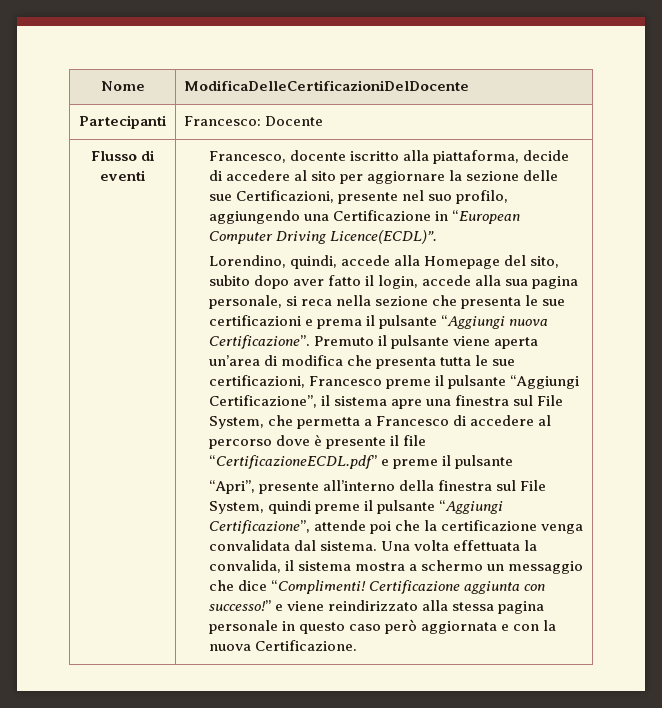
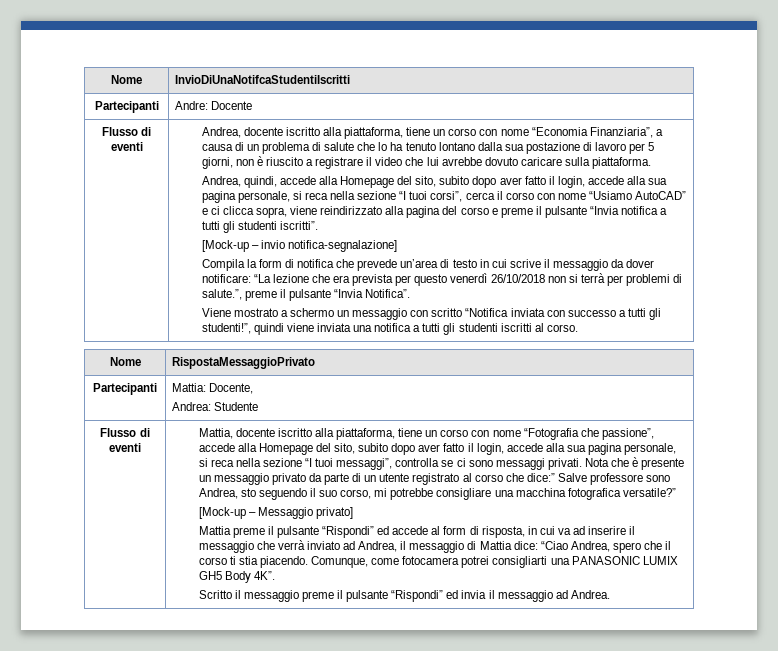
[100,81,145,91] [184,80,470,91] [79,115,167,129] [184,116,262,126] Nome | ModificaDelleCertificazioniDelDocente // Partecipanti | Francesco: -> [111,75,142,84] [175,75,351,84] [94,101,159,113] [175,101,209,110] Nome | InvioDiUnaNotifcaStudentiIscritti // Partecipanti | Andre:
[208,150,569,164] [208,170,559,184] [208,190,508,204] [208,210,520,224] [208,230,437,244] [208,255,286,268] Francesco, docente iscritto alla piattaforma, decide di accedere al sito per aggiornare la sezione delle sue Certificazioni, presente nel suo profilo, aggiungendo una Certificazione in “European Computer Driving Licence(ECDL)”. // Lorendino, -> [201,127,663,139] [201,142,655,154] [201,156,652,169] [201,176,241,187] Andrea, docente iscritto alla piattaforma, tiene un corso con nome “Economia Finanziaria”, a causa di un problema di salute che lo ha tenuto lontano dalla sua postazione di lavoro per 5 giorni, non è riuscito a registrare il video che lui avrebbe dovuto caricare sulla piattaforma. // Andrea,
[431,295,566,309] [208,315,548,329] [208,335,538,349] [208,355,516,369] [208,375,579,389] [208,395,564,409] [208,415,552,429] [208,434,426,449] [208,455,513,469] [208,480,546,494] [208,500,503,514] [208,520,583,534] [208,540,537,551] [208,560,584,574] [208,580,545,594] [208,600,544,614] [208,619,557,634] [208,640,357,651] che presenta le sue certificazioni e prema il pulsante “Aggiungi nuova Certificazione”. Premuto il pulsante viene aperta un’area di modifica che presenta tutta le sue certificazioni, Francesco preme il pulsante “Aggiungi Certificazione”, il sistema apre una finestra sul File System, che permetta a Francesco di accedere al percorso dove è presente il file “CertificazioneECDL.pdf” e preme il pulsante // “Apri”, presente all’interno della finestra sul File System, quindi preme il pulsante “Aggiungi Certificazione”, attende poi che la certificazione venga convalidata dal sistema. Una volta effettuata la convalida, il sistema mostra a schermo un messaggio che dice “Complimenti! Certificazione aggiunta con successo!” e viene reindirizzato alla stessa pagina personale in questo caso però aggiornata e con la nuova Certificazione. -> [399,191,687,202] [201,206,668,218] [201,221,318,233] [201,240,397,252] [201,259,655,271] [201,273,683,286] [201,289,411,301] [201,308,662,320] [201,323,578,335] [109,357,141,366] [172,357,316,369] [93,383,157,395] [172,383,254,394] [172,402,259,411] [100,428,150,437] [109,443,141,452] [198,428,654,440] [198,443,677,455] [198,457,685,470] [198,473,671,485] [198,488,676,500] [198,507,353,519] [198,526,636,538] [198,540,672,553] [198,556,678,568] [198,571,275,583] [198,590,610,602] “I tuoi corsi”, cerca il corso con nome “Usiamo AutoCAD” e ci clicca sopra, viene reindirizzato alla pagina del corso e preme il pulsante “Invia notifica a tutti gli studenti iscritti”. // [Mock-up – invio notifica-segnalazione] // Compila la form di notifica che prevede un’area di testo in cui scrive il messaggio da dover notificare: “La lezione che era prevista per questo venerdì 26/10/2018 non si terrà per problemi di salute.”, preme il pulsante “Invia Notifica”. // Viene mostrato a schermo un messaggio con scritto “Notifica inviata con successo a tutti gli studenti!”, quindi viene inviata una notifica a tutti gli studenti iscritti al corso. // Nome | RispostaMessaggioPrivato // Partecipanti | Mattia: Docente, // Andrea: Studente // Flusso di eventi | Mattia, docente iscritto alla piattaforma, tiene un corso con nome “Fotografia che passione”, accede alla Homepage del sito, subito dopo aver fatto il login, accede alla sua pagina personale, si reca nella sezione “I tuoi messaggi”, controlla se ci sono messaggi privati. Nota che è presente un messaggio privato da parte di un utente registrato al corso che dice:” Salve professore sono Andrea, sto seguendo il suo corso, mi potrebbe consigliare una macchina fotografica versatile?” // [Mock-up – Messaggio privato] // Mattia preme il pulsante “Rispondi” ed accede al form di risposta, in cui va ad inserire il messaggio che verrà inviato ad Andrea, il messaggio di Mattia dice: “Ciao Andrea, spero che il corso ti stia piacendo. Comunque, come fotocamera potrei consigliarti una PANASONIC LUMIX GH5 Body 4K”. // Scritto il messaggio preme il pulsante “Rispondi” ed invia il messaggio ad Andrea.

